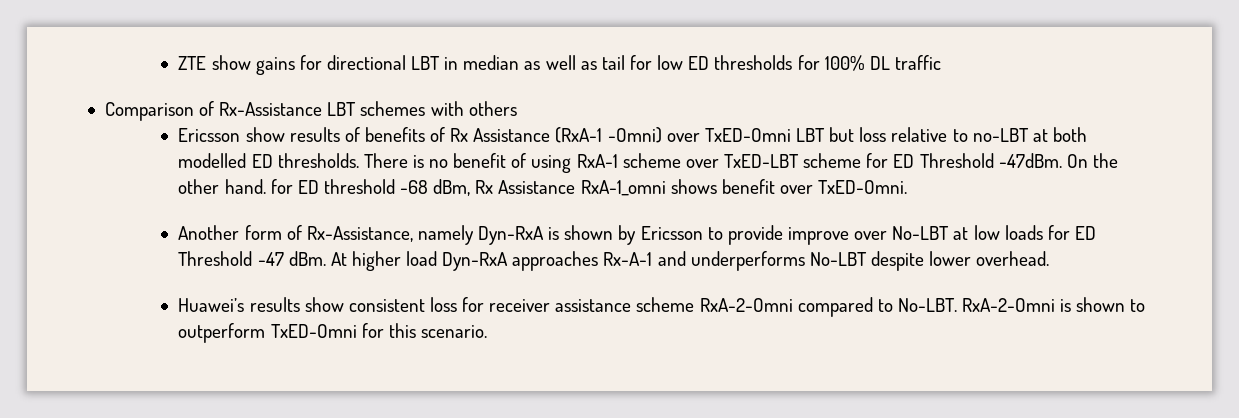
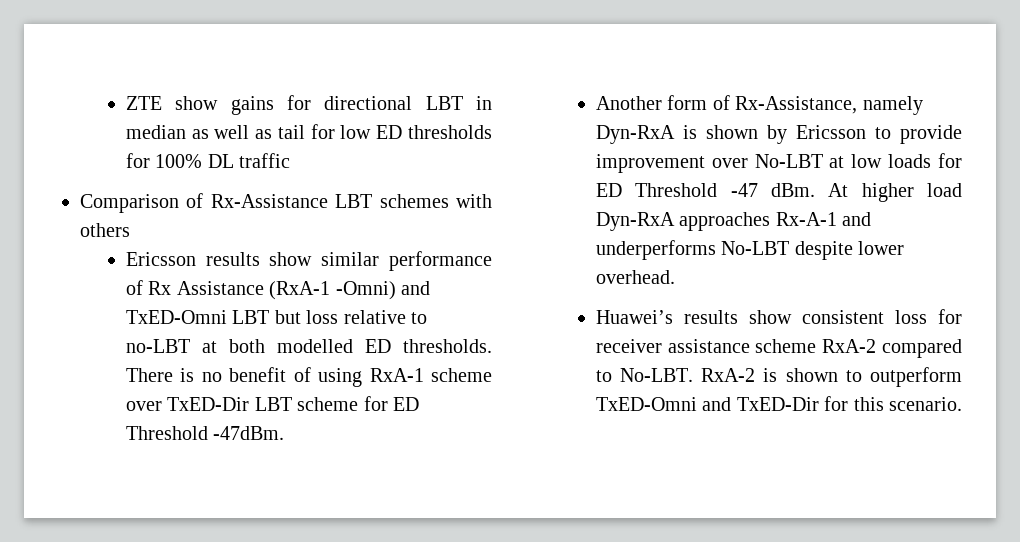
[245,127,425,142] show results of benefits -> [205,251,492,271] results show similar performance
[666,133,700,142] over -> [400,281,430,295] and
[723,154,799,168] TxED-LBT -> [167,397,292,411] TxED-Dir LBT
[1066,153,1118,168] [178,179,908,196] On the other hand. for ED threshold -68 dBm, Rx Assistance RxA-1_omni shows benefit over TxED-Omni. -> (285, 433) none
[787,227,849,245] improve -> [595,154,705,173] improvement
[699,298,793,312] RxA-2-Omni -> [822,339,877,353] RxA-2
[962,298,1056,312] RxA-2-Omni -> [701,368,756,382] RxA-2
(357, 331) none -> [702,397,819,411] and TxED-Dir

